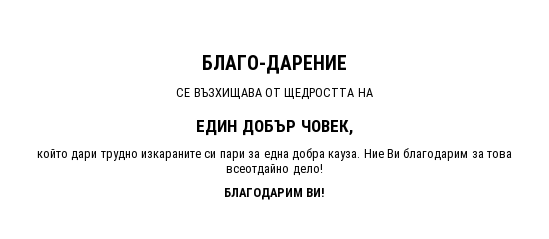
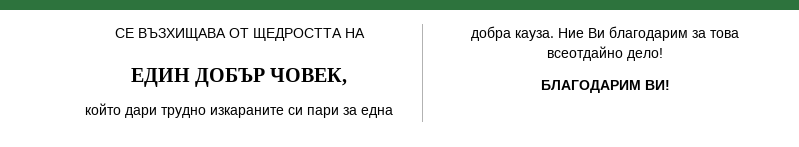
[202,55,347,74] БЛАГО-ДАРЕНИЕ // -> (114, 33) none

